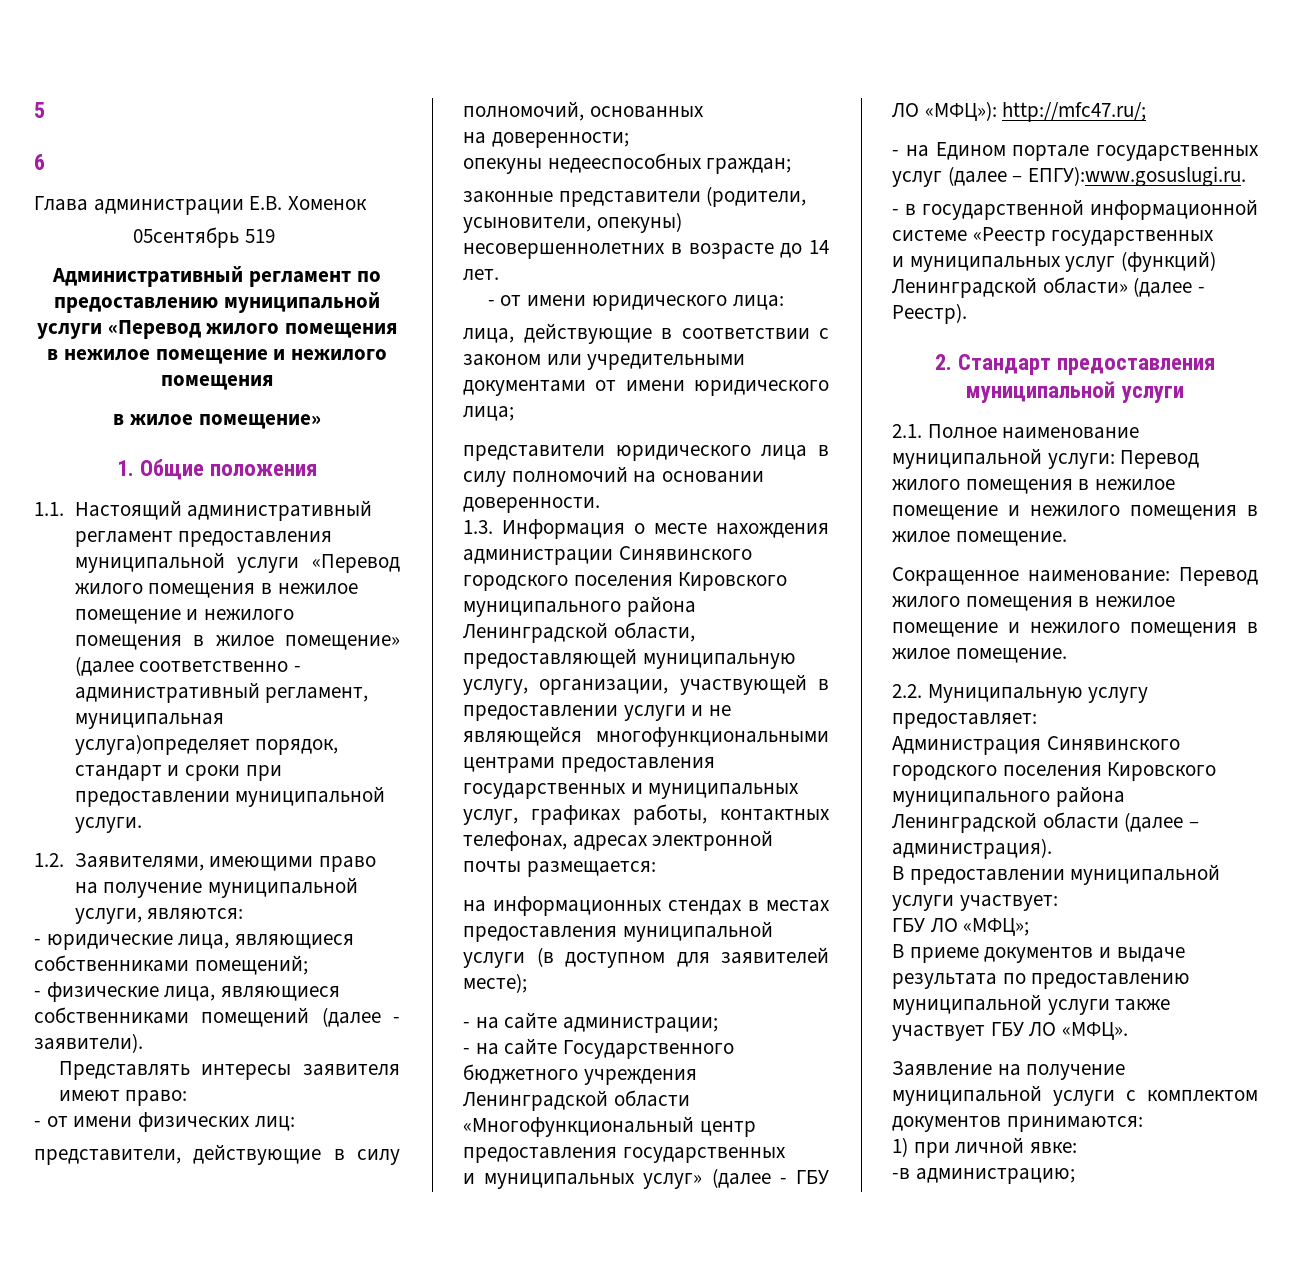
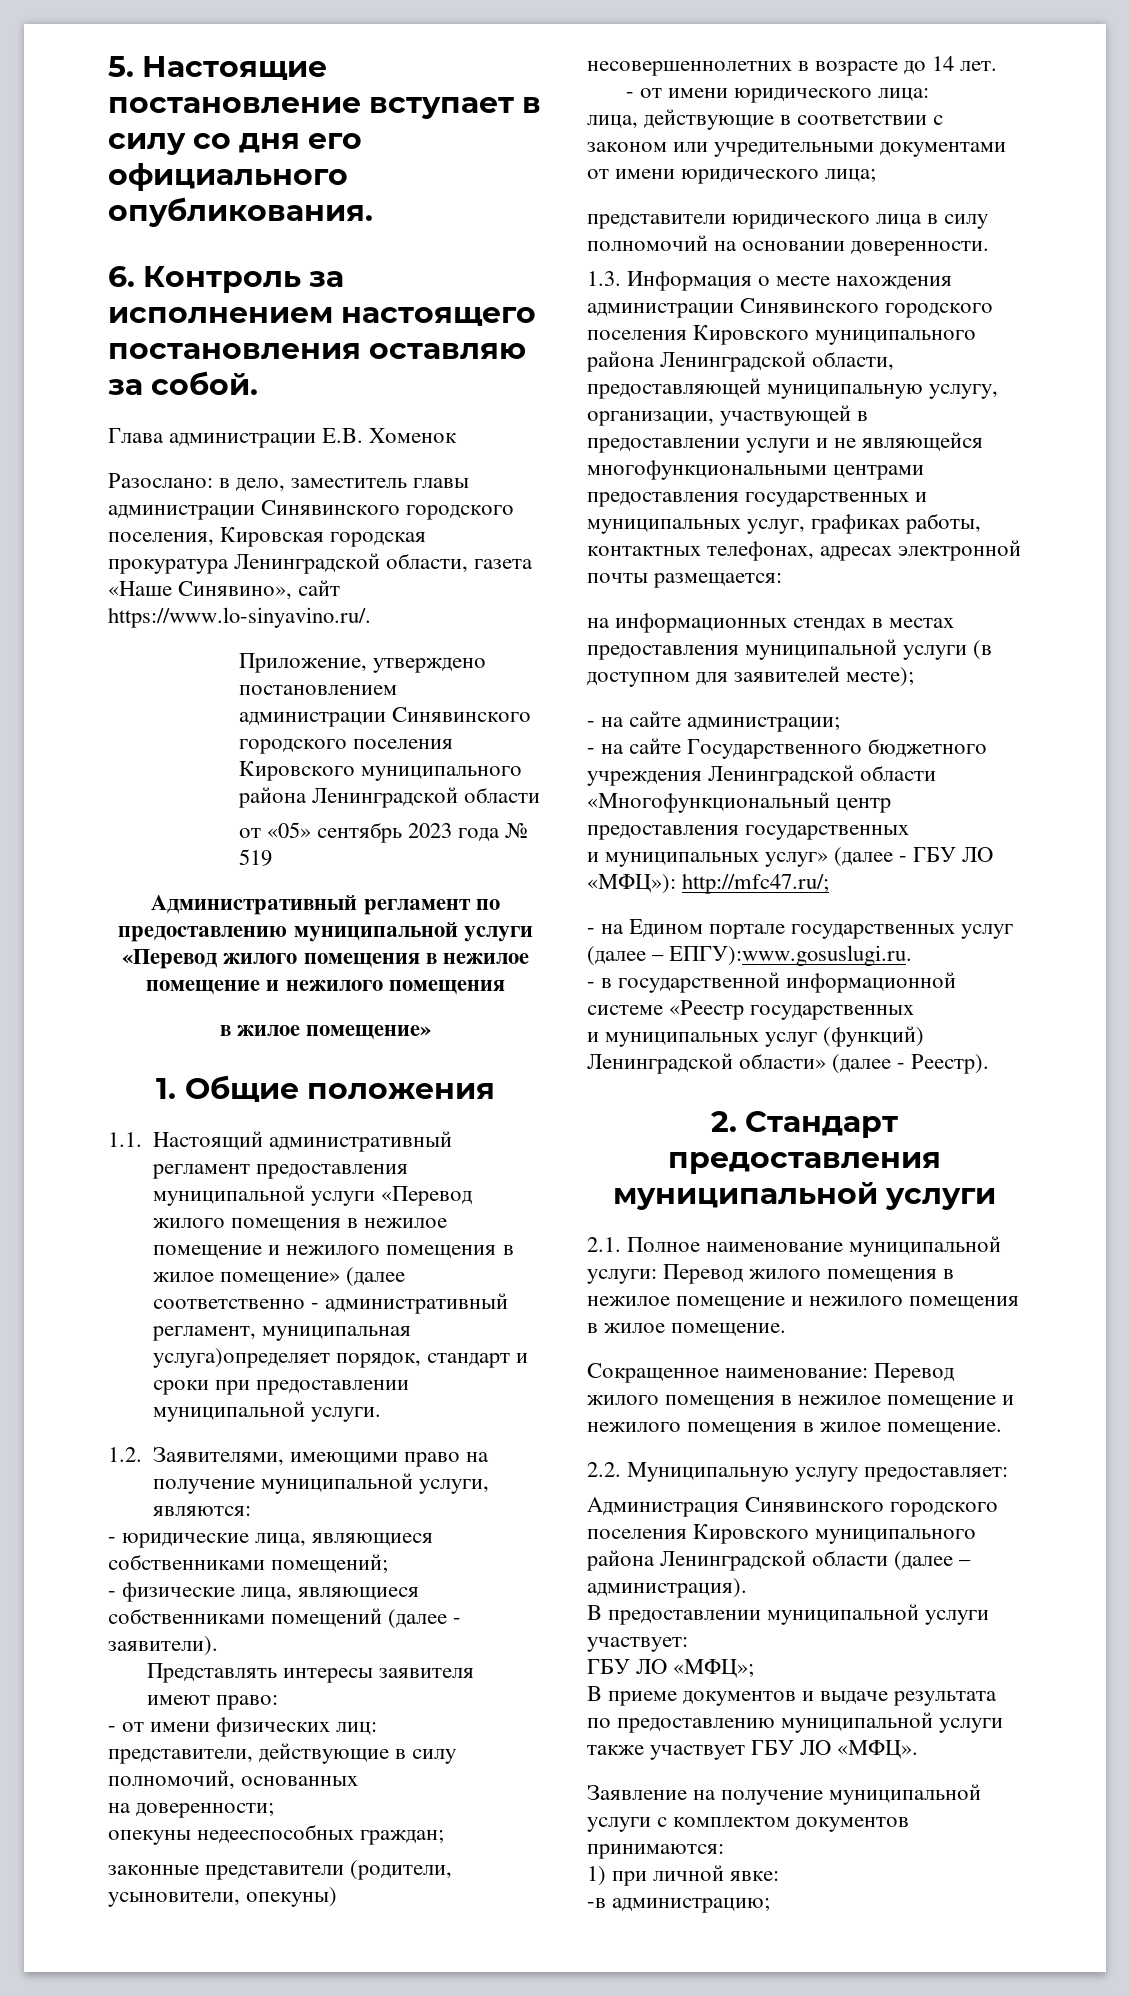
[34,102,45,118] [34,154,45,170] [34,196,368,215] [133,227,240,248] 5 // 6 // Глава администрации Е.В. Хоменок // 05сентябрь -> [108,56,328,80] [108,97,542,119] [108,133,363,155] [108,163,348,191] [108,197,373,227] [108,266,345,293] [108,307,537,326] [108,343,527,359] [108,371,259,395] [108,428,458,448] [108,473,470,492] [108,500,515,520] [108,527,427,547] [108,553,534,574] [108,580,341,600] [108,607,371,628] [238,653,486,673] [238,685,397,695] [238,707,531,727] [238,739,453,754] [238,761,522,781] [237,787,540,808] [238,822,528,843] 5. Настоящие постановление вступает в силу со дня его официального опубликования. // 6. Контроль за исполнением настоящего постановления оставляю за собой. // Глава администрации Е.В. Хоменок // Разослано: в дело, заместитель главы администрации Синявинского городского поселения, Кировская городская прокуратура Ленинградской области, газета «Наше Синявино», сайт https://www.lo-sinyavino.ru/. // Приложение, утверждено постановлением администрации Синявинского городского поселения Кировского муниципального района Ленинградской области // от «05» сентябрь 2023 года №

